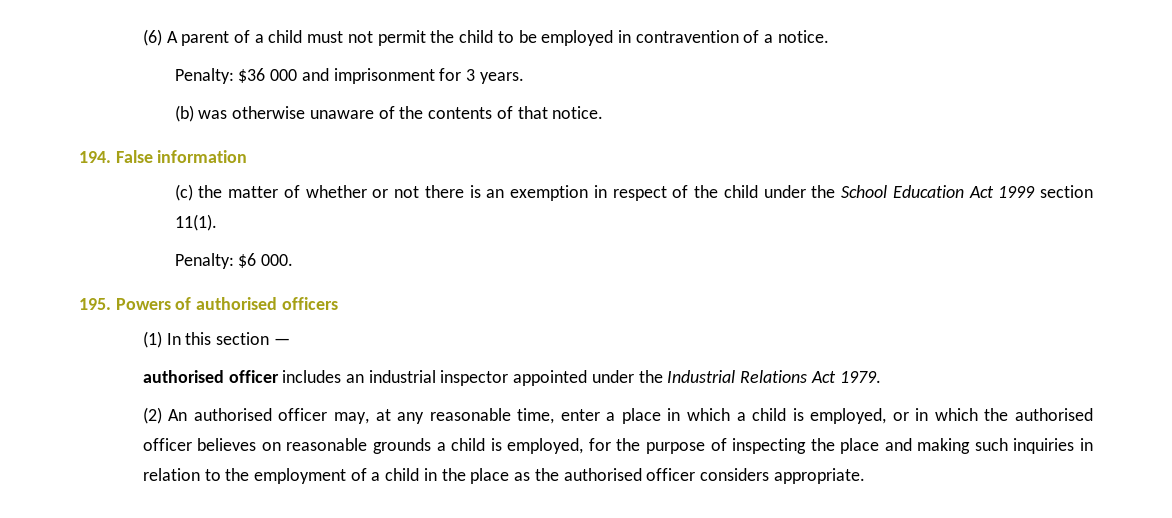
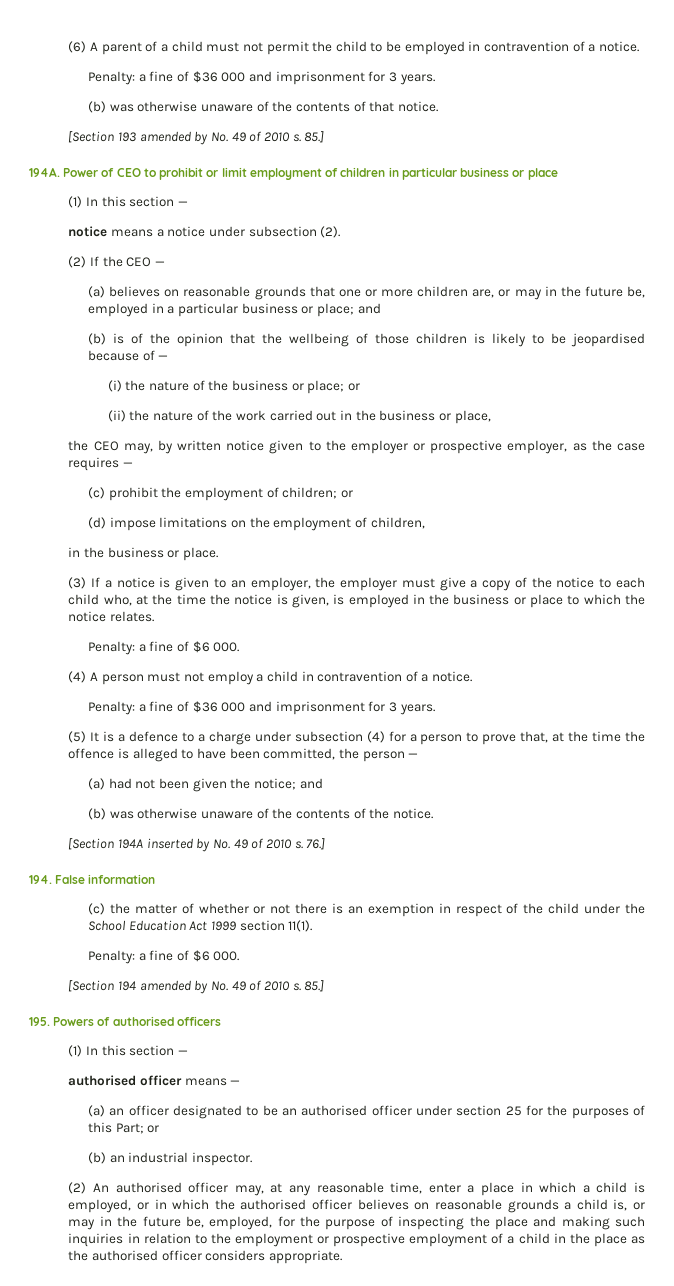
(234, 76) none -> [138,71,190,82] a fine of
(604, 112) none -> [68,131,325,145] [29,167,558,180] [68,196,188,208] [68,226,341,238] [68,256,165,268] [88,286,646,300] [88,303,381,317] [88,333,646,347] [88,350,169,361] [107,380,360,394] [107,410,491,424] [68,440,646,454] [68,457,134,471] [88,487,353,501] [88,517,425,531] [68,547,218,561] [68,577,645,591] [68,594,646,608] [68,611,155,622] [88,641,240,655] [68,671,473,685] [88,701,435,715] [68,731,645,745] [68,748,419,762] [88,778,323,792] [88,808,433,820] [68,838,326,852] // [Section 193 amended by No. 49 of 2010 s. 85.] // 194A. Power of CEO to prohibit or limit employment of children in particular business or place // (1) In this section — // notice means a notice under subsection (2). // (2) If the CEO — // (a) believes on reasonable grounds that one or more children are, or may in the future be, employed in a particular business or place; and // (b) is of the opinion that the wellbeing of those children is likely to be jeopardised because of — // (i) the nature of the business or place; or // (ii) the nature of the work carried out in the business or place, // the CEO may, by written notice given to the employer or prospective employer, as the case requires — // (c) prohibit the employment of children; or // (d) impose limitations on the employment of children, // in the business or place. // (3) If a notice is given to an employer, the employer must give a copy of the notice to each child who, at the time the notice is given, is employed in the business or place to which the notice relates. // Penalty: a fine of $6 000. // (4) A person must not employ a child in contravention of a notice. // Penalty: a fine of $36 000 and imprisonment for 3 years. // (5) It is a defence to a charge under subsection (4) for a person to prove that, at the time the offence is alleged to have been committed, the person — // (a) had not been given the notice; and // (b) was otherwise unaware of the contents of the notice. // [Section 194A inserted by No. 49 of 2010 s. 76.]
[238,253,294,268] $6 000. -> [138,950,240,962] [68,980,325,994] a fine of $6 000. // [Section 194 amended by No. 49 of 2010 s. 85.]
[282,370,881,386] includes an industrial inspector appointed under the Industrial Relations Act 1979. -> [184,1078,241,1086] [88,1105,645,1119] [88,1122,160,1134] [88,1152,253,1166] means — // (a) an officer designated to be an authorised officer under section 25 for the purposes of this Part; or // (b) an industrial inspector.
[490,438,502,451] is -> [613,1199,645,1211] [68,1216,204,1230] is, or may in the future be,
(346, 476) none -> [317,1233,488,1247] or prospective employment

